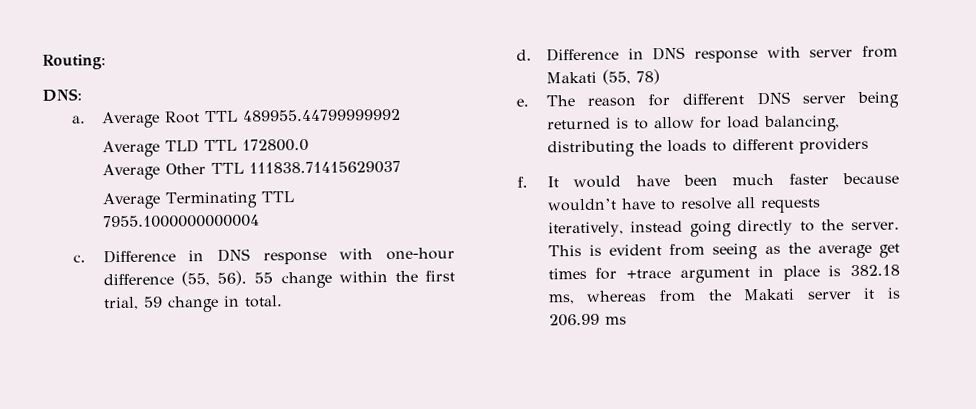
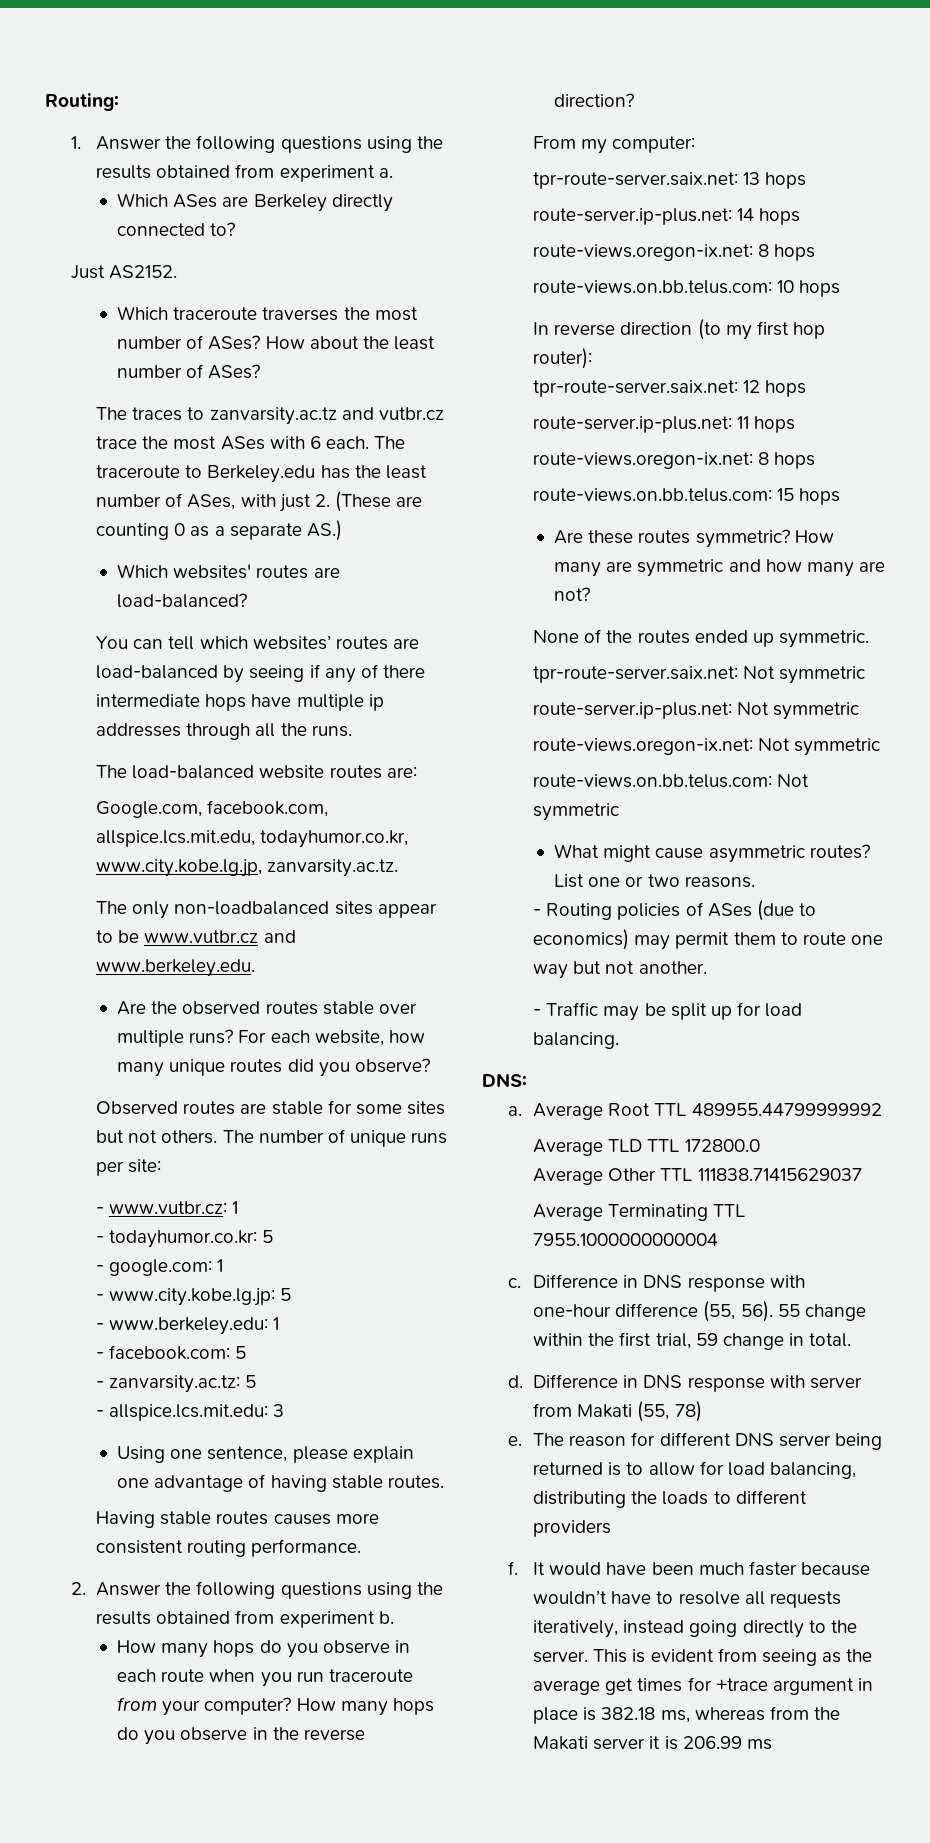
(106, 62) none -> [70,135,443,153] [96,164,393,182] [117,193,393,212] [117,222,236,236] [70,265,177,279] [117,306,418,321] [117,335,435,350] [117,364,261,379] [96,407,444,425] [96,436,406,450] [96,465,427,483] [96,491,423,512] [96,520,342,541] [117,564,340,579] [117,593,248,608] [96,635,420,650] [96,664,426,683] [96,694,384,711] [96,723,352,740] [96,765,417,779] [96,800,329,818] [96,830,409,848] [96,859,399,877] [96,901,437,919] [96,930,296,943] [96,959,256,977] [117,1001,417,1015] [117,1029,425,1047] [117,1058,430,1077] [96,1100,446,1115] [96,1129,448,1147] [96,1159,162,1176] [96,1201,239,1214] [96,1230,274,1248] [96,1259,224,1276] [96,1288,292,1306] [96,1317,280,1335] [96,1345,247,1360] [96,1375,257,1393] [96,1404,285,1421] [117,1446,414,1463] [117,1474,444,1492] [96,1511,379,1528] [96,1539,362,1557] [70,1581,443,1599] [96,1610,394,1628] [117,1640,410,1658] [117,1669,413,1687] [117,1697,434,1716] [117,1727,365,1745] [554,93,635,107] [533,136,696,154] [533,172,807,189] [533,208,801,225] [533,244,816,261] [533,280,841,297] [533,319,826,340] [533,348,593,369] [533,380,807,397] [533,416,796,433] [533,452,816,469] [533,488,841,505] [554,529,834,548] [554,559,885,577] [554,587,591,601] [533,629,870,648] [533,666,866,684] [533,702,860,720] [533,738,881,756] [533,774,810,788] [533,803,620,821] [554,844,870,863] [554,874,755,888] [533,900,817,921] [533,929,884,950] [533,961,707,979] [533,1002,803,1021] [533,1032,620,1049] // 1. Answer the following questions using the results obtained from experiment a. // Which ASes are Berkeley directly connected to? // Just AS2152. // Which traceroute traverses the most number of ASes? How about the least number of ASes? // The traces to zanvarsity.ac.tz and vutbr.cz trace the most ASes with 6 each. The traceroute to Berkeley.edu has the least number of ASes, with just 2. (These are counting 0 as a separate AS.) // Which websites' routes are load-balanced? // You can tell which websites’ routes are load-balanced by seeing if any of there intermediate hops have multiple ip addresses through all the runs. // The load-balanced website routes are: // Google.com, facebook.com, allspice.lcs.mit.edu, todayhumor.co.kr, www.city.kobe.lg.jp, zanvarsity.ac.tz. // The only non-loadbalanced sites appear to be www.vutbr.cz and www.berkeley.edu. // Are the observed routes stable over multiple runs? For each website, how many unique routes did you observe? // Observed routes are stable for some sites but not others. The number of unique runs per site: // - www.vutbr.cz: 1 // - todayhumor.co.kr: 5 // - google.com: 1 // - www.city.kobe.lg.jp: 5 // - www.berkeley.edu: 1 // - facebook.com: 5 // - zanvarsity.ac.tz: 5 // - allspice.lcs.mit.edu: 3 // Using one sentence, please explain one advantage of having stable routes. // Having stable routes causes more consistent routing performance. // 2. Answer the following questions using the results obtained from experiment b. // How many hops do you observe in each route when you run traceroute from your computer? How many hops do you observe in the reverse direction? // From my computer: // tpr-route-server.saix.net: 13 hops // route-server.ip-plus.net: 14 hops // route-views.oregon-ix.net: 8 hops // route-views.on.bb.telus.com: 10 hops // In reverse direction (to my first hop router): // tpr-route-server.saix.net: 12 hops // route-server.ip-plus.net: 11 hops // route-views.oregon-ix.net: 8 hops // route-views.on.bb.telus.com: 15 hops // Are these routes symmetric? How many are symmetric and how many are not? // None of the routes ended up symmetric. // tpr-route-server.saix.net: Not symmetric // route-server.ip-plus.net: Not symmetric // route-views.oregon-ix.net: Not symmetric // route-views.on.bb.telus.com: Not symmetric // What might cause asymmetric routes? List one or two reasons. // - Routing policies of ASes (due to economics) may permit them to route one way but not another. // - Traffic may be split up for load balancing.

